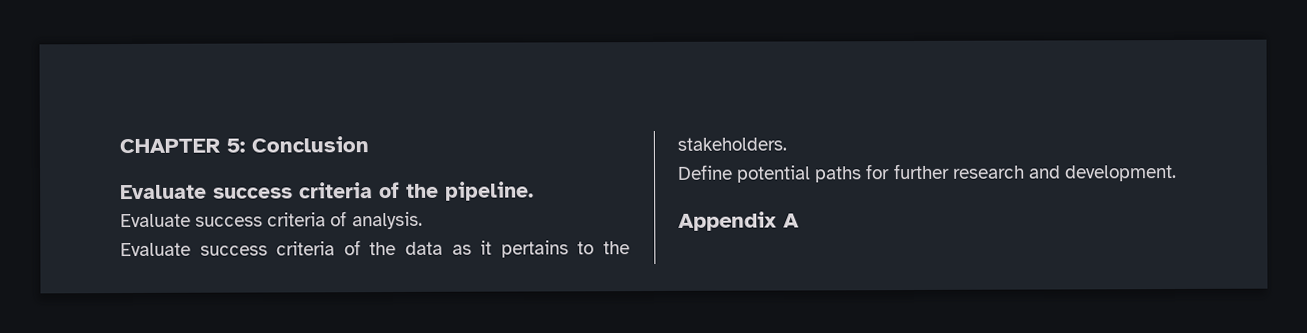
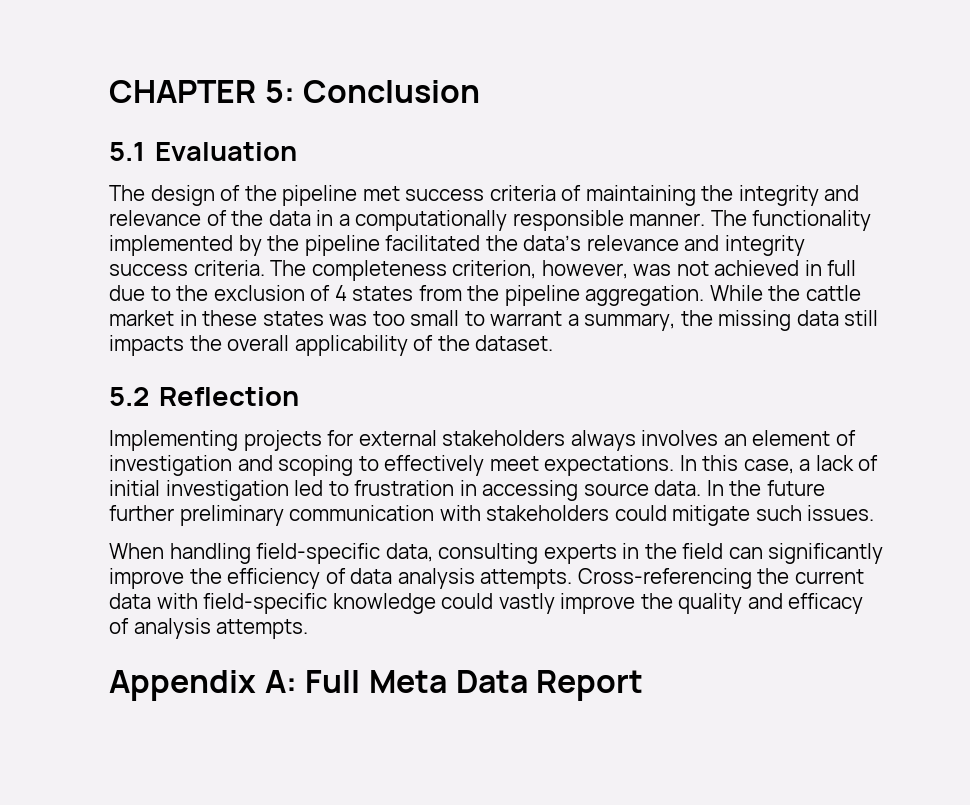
[120,181,534,201] [120,211,423,230] [120,240,631,258] [677,137,787,151] [677,163,1177,183] [678,211,800,231] Evaluate success criteria of the pipeline. // Evaluate success criteria of analysis. // Evaluate success criteria of the data as it pertains to the stakeholders. // Define potential paths for further research and development. // Appendix A -> [109,142,298,161] [109,185,860,206] [109,210,872,231] [109,235,805,256] [109,260,857,281] [109,285,861,306] [109,310,879,331] [109,335,554,356] [109,387,300,406] [109,430,856,451] [109,455,879,476] [109,480,825,501] [109,505,875,526] [109,543,884,564] [109,568,864,589] [109,593,864,614] [109,618,309,639] [109,670,644,701] 5.1 Evaluation // The design of the pipeline met success criteria of maintaining the integrity and relevance of the data in a computationally responsible manner. The functionality implemented by the pipeline facilitated the data’s relevance and integrity success criteria. The completeness criterion, however, was not achieved in full due to the exclusion of 4 states from the pipeline aggregation. While the cattle market in these states was too small to warrant a summary, the missing data still impacts the overall applicability of the dataset. // 5.2 Reflection // Implementing projects for external stakeholders always involves an element of investigation and scoping to effectively meet expectations. In this case, a lack of initial investigation led to frustration in accessing source data. In the future further preliminary communication with stakeholders could mitigate such issues. // When handling field-specific data, consulting experts in the field can significantly improve the efficiency of data analysis attempts. Cross-referencing the current data with field-specific knowledge could vastly improve the quality and efficacy of analysis attempts. // Appendix A: Full Meta Data Report

